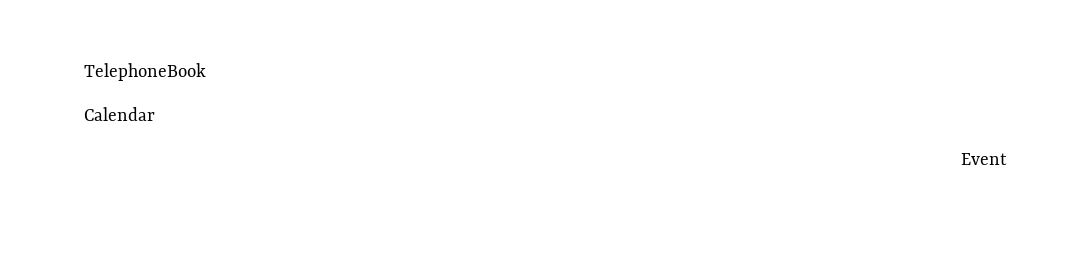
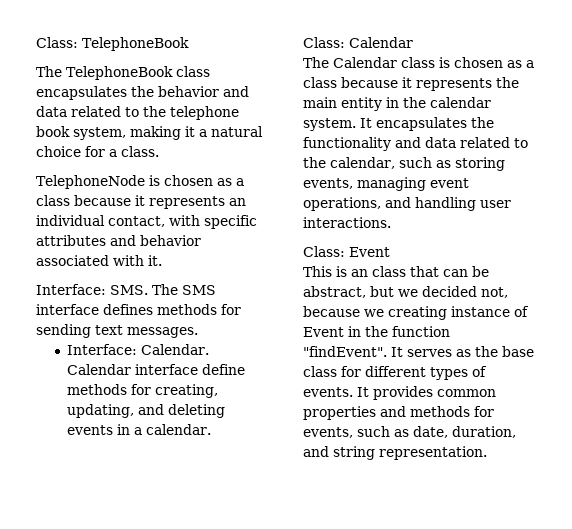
(84, 72) none -> [36,37,78,48] Class:
[84,107,155,121] [961,153,1007,165] Calendar // Event -> [36,66,210,80] [36,86,249,100] [36,106,239,120] [36,126,263,140] [36,146,159,157] [36,175,244,189] [36,195,246,209] [36,215,257,229] [36,235,201,246] [36,255,162,266] [36,284,216,295] [36,304,241,315] [36,324,198,338] [67,344,210,355] [67,364,246,375] [67,384,219,398] [67,404,226,418] [67,424,212,435] [303,37,413,48] [303,57,534,68] [303,77,519,91] [303,97,491,111] [303,117,494,131] [303,137,528,151] [303,157,505,171] [303,177,469,191] [303,197,511,211] [303,217,391,228] [303,246,390,257] [303,266,489,277] [303,286,508,298] [303,306,529,320] [303,326,450,337] [303,346,534,357] [303,366,487,380] [303,386,496,400] [303,406,494,420] [303,426,516,438] [303,446,487,460] The TelephoneBook class encapsulates the behavior and data related to the telephone book system, making it a natural choice for a class. // TelephoneNode is chosen as a class because it represents an individual contact, with specific attributes and behavior associated with it. // Interface: SMS. The SMS interface defines methods for sending text messages. // Interface: Calendar. Calendar interface define methods for creating, updating, and deleting events in a calendar. // Class: Calendar // The Calendar class is chosen as a class because it represents the main entity in the calendar system. It encapsulates the functionality and data related to the calendar, such as storing events, managing event operations, and handling user interactions. // Class: Event // This is an class that can be abstract, but we decided not, because we creating instance of Event in the function "findEvent". It serves as the base class for different types of events. It provides common properties and methods for events, such as date, duration, and string representation.

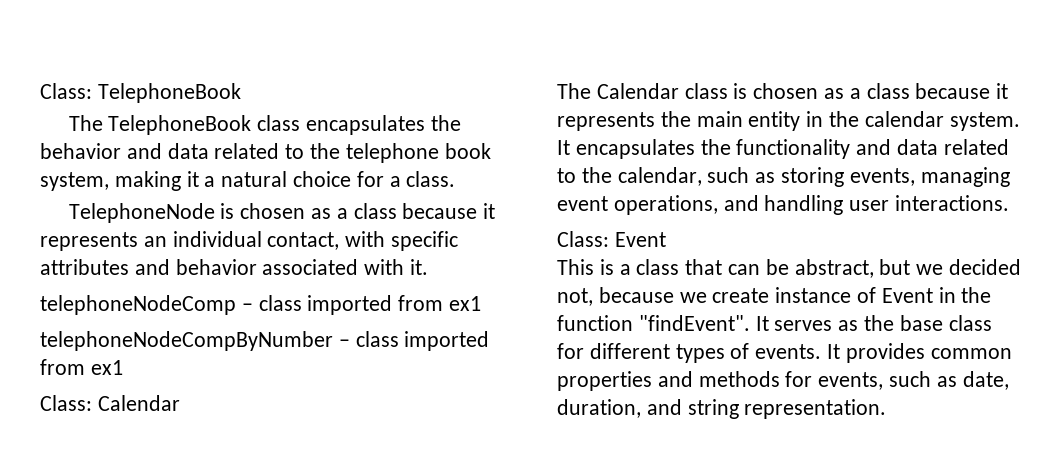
[36,284,216,295] [36,304,241,315] [36,324,198,338] [67,344,210,355] [67,364,246,375] [67,384,219,398] [67,404,226,418] [67,424,212,435] Interface: SMS. The SMS interface defines methods for sending text messages. // Interface: Calendar. Calendar interface define methods for creating, updating, and deleting events in a calendar. -> [40,295,482,315] [40,331,490,351] [40,359,123,375] telephoneNodeComp – class imported from ex1 // telephoneNodeCompByNumber – class imported from ex1
[351,269,368,277] an -> [619,264,631,275] a
[388,306,447,320] creating -> [712,288,770,303] create

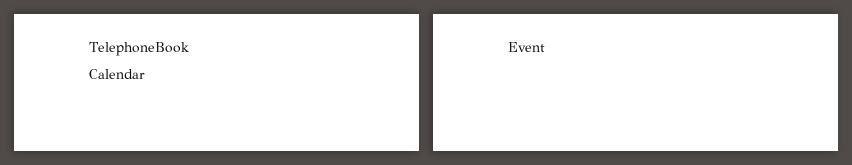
[40,83,92,99] Class: -> (89, 49) none
[68,115,461,135] [40,143,491,163] [40,171,456,191] [68,203,496,223] [40,231,459,251] [40,259,429,275] [40,295,482,315] [40,331,490,351] [40,359,123,375] [40,395,180,411] [557,83,1009,99] [557,111,1020,131] [557,139,1009,159] [557,167,1010,187] [557,195,1010,215] [557,231,666,247] [557,259,1022,278] [557,287,992,306] [557,315,992,331] [557,343,1012,363] [557,371,1009,391] [557,399,887,419] The TelephoneBook class encapsulates the behavior and data related to the telephone book system, making it a natural choice for a class. // TelephoneNode is chosen as a class because it represents an individual contact, with specific attributes and behavior associated with it. // telephoneNodeComp – class imported from ex1 // telephoneNodeCompByNumber – class imported from ex1 // Class: Calendar // The Calendar class is chosen as a class because it represents the main entity in the calendar system. It encapsulates the functionality and data related to the calendar, such as storing events, managing event operations, and handling user interactions. // Class: Event // This is a class that can be abstract, but we decided not, because we create instance of Event in the function "findEvent". It serves as the base class for different types of events. It provides common properties and methods for events, such as date, duration, and string representation. -> [89,69,145,79] [508,42,545,52] Calendar // Event

